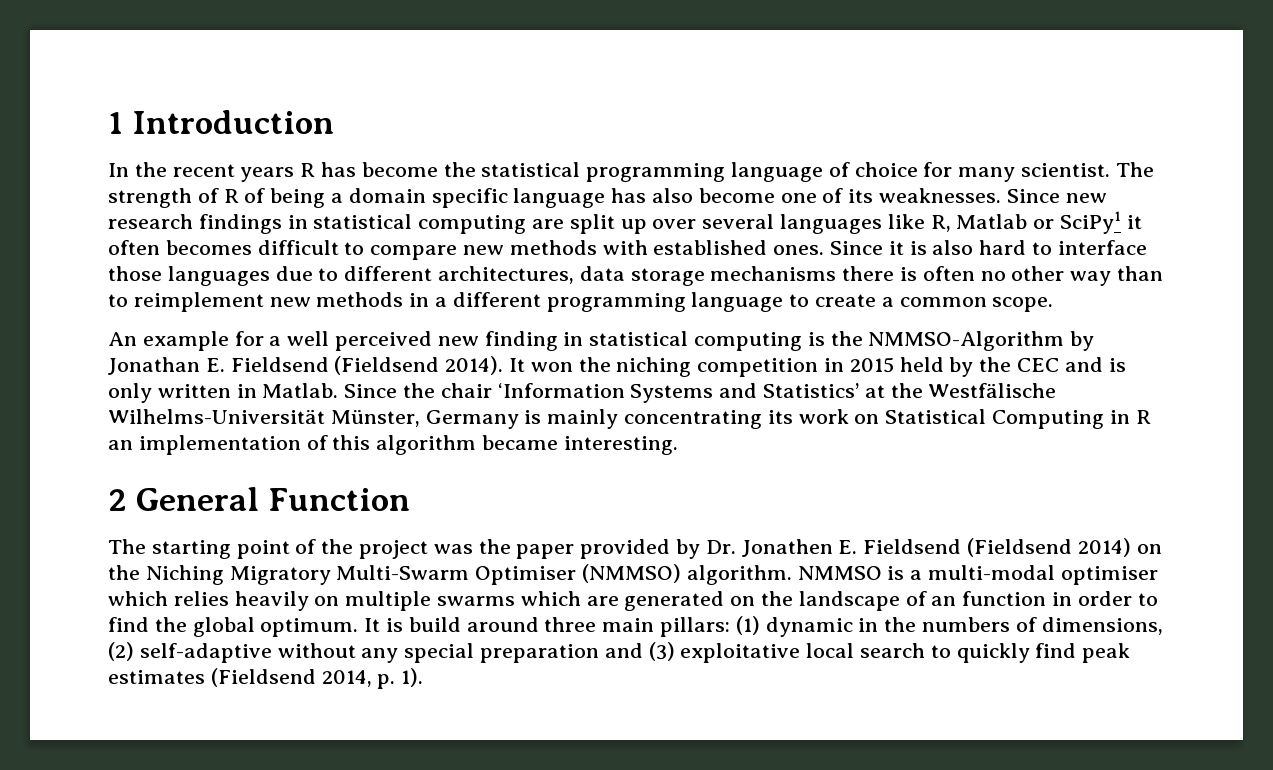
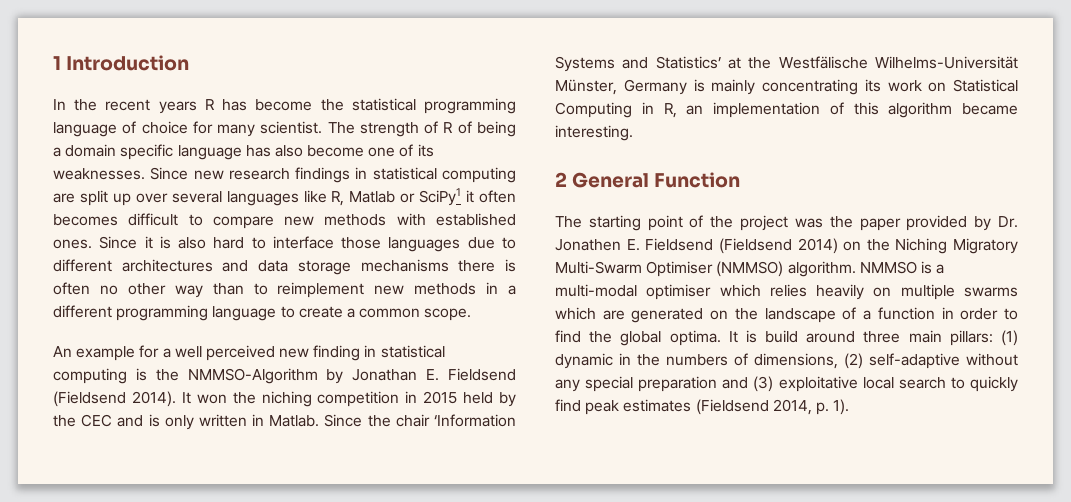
[438,266,575,284] architectures, -> [121,259,249,272] architectures and
[1135,410,1151,424] R -> [663,103,677,118] R,
[931,596,957,606] an -> [863,310,872,320] a
[260,618,359,637] optimum. -> [669,330,721,346] optima.

